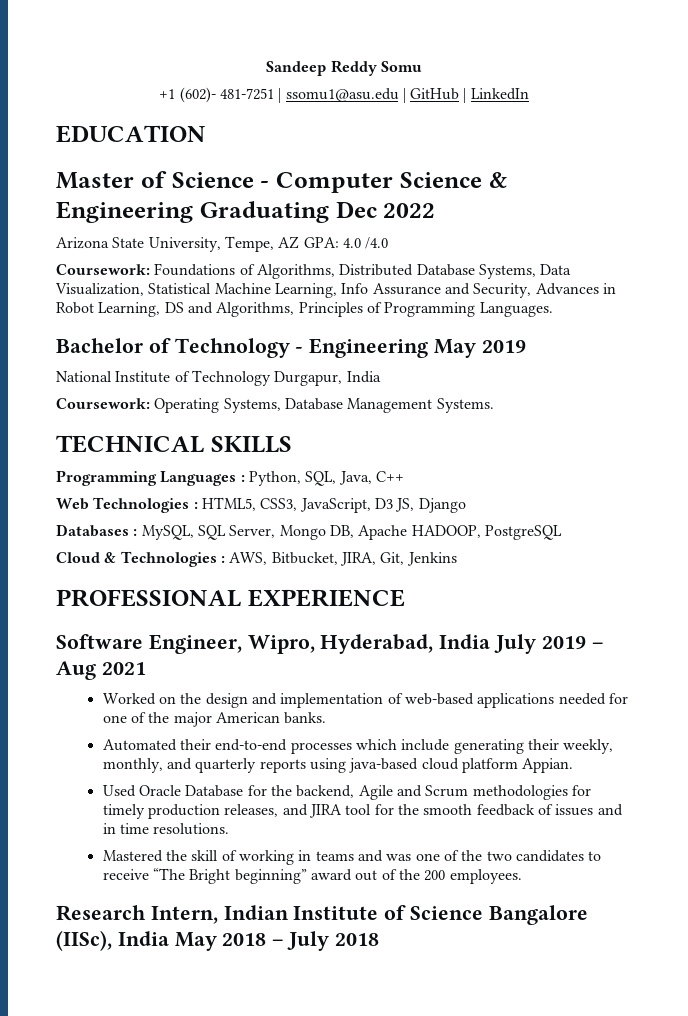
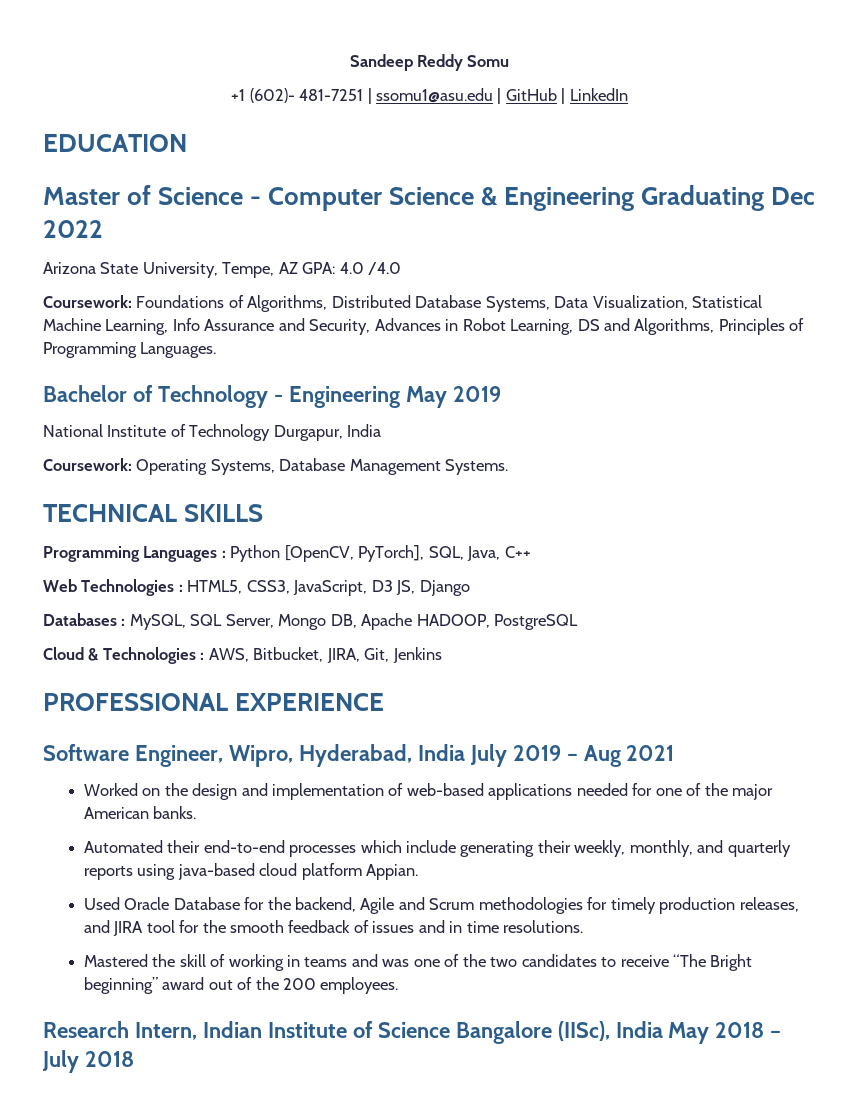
[248,471,301,486] Python, -> [230,545,425,562] Python [OpenCV, PyTorch],

